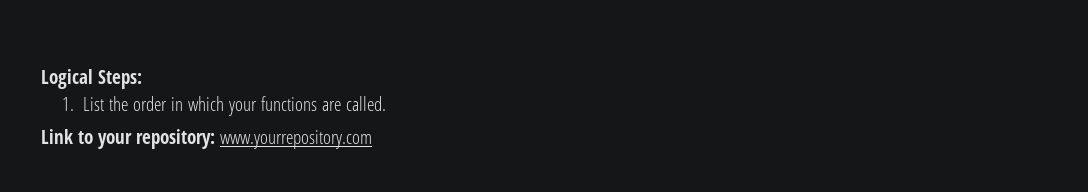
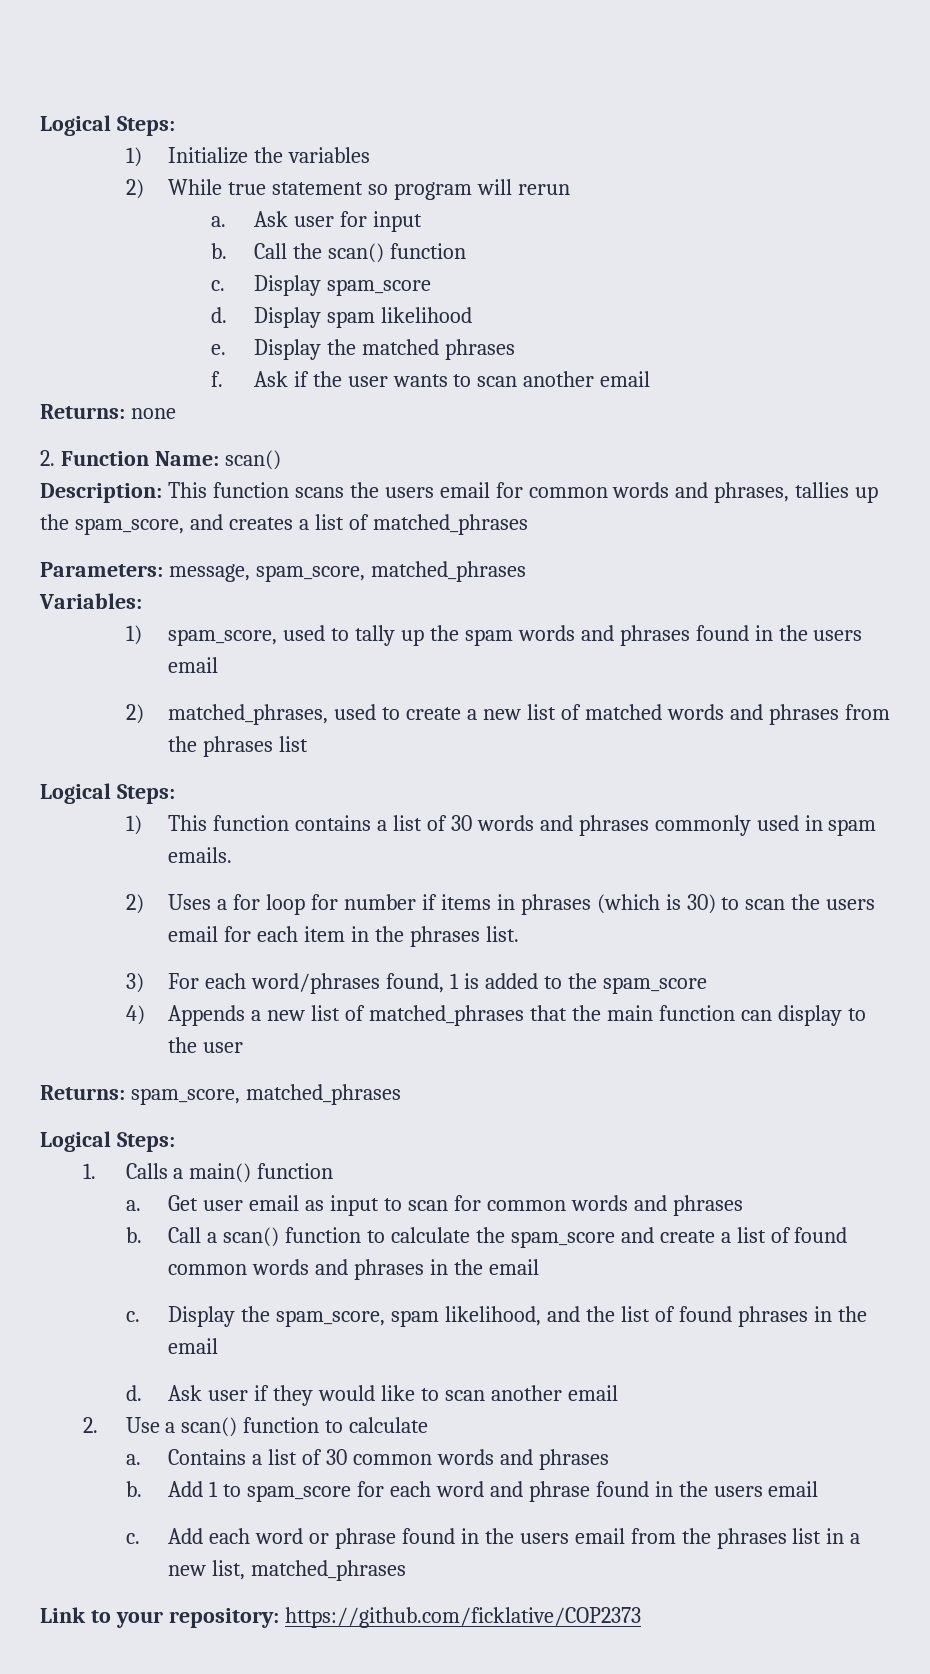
[41,69,142,89] [61,96,387,116] Logical Steps: // 1. List the order in which your functions are called. -> [40,115,175,136] [125,147,371,167] [125,179,570,200] [210,211,422,232] [210,243,466,263] [210,275,431,296] [210,307,472,328] [210,339,515,360] [210,371,651,387] [40,404,176,419] [40,450,281,470] [40,482,879,503] [40,514,528,535] [40,561,526,582] [39,593,142,609] [125,625,863,646] [168,657,219,673] [125,704,890,725] [168,736,309,757] [40,783,175,804] [125,815,877,836] [168,847,233,863] [125,894,876,915] [168,926,519,947] [125,973,707,994] [125,1005,866,1026] [168,1037,244,1053] [40,1084,401,1105] [40,1131,175,1152] [82,1163,334,1183] [125,1195,743,1216] [125,1227,848,1248] [168,1259,539,1280] [125,1306,867,1327] [168,1338,219,1354] [125,1385,618,1406] [82,1417,429,1437] [125,1449,609,1470] [125,1481,819,1502] [125,1528,861,1549] [168,1560,407,1581] Logical Steps: // 1) Initialize the variables // 2) While true statement so program will rerun // a. Ask user for input // b. Call the scan() function // c. Display spam_score // d. Display spam likelihood // e. Display the matched phrases // f. Ask if the user wants to scan another email // Returns: none // 2. Function Name: scan() // Description: This function scans the users email for common words and phrases, tallies up the spam_score, and creates a list of matched_phrases // Parameters: message, spam_score, matched_phrases // Variables: // 1) spam_score, used to tally up the spam words and phrases found in the users email // 2) matched_phrases, used to create a new list of matched words and phrases from the phrases list // Logical Steps: // 1) This function contains a list of 30 words and phrases commonly used in spam emails. // 2) Uses a for loop for number if items in phrases (which is 30) to scan the users email for each item in the phrases list. // 3) For each word/phrases found, 1 is added to the spam_score // 4) Appends a new list of matched_phrases that the main function can display to the user // Returns: spam_score, matched_phrases // Logical Steps: // 1. Calls a main() function // a. Get user email as input to scan for common words and phrases // b. Call a scan() function to calculate the spam_score and create a list of found common words and phrases in the email // c. Display the spam_score, spam likelihood, and the list of found phrases in the email // d. Ask user if they would like to scan another email // 2. Use a scan() function to calculate // a. Contains a list of 30 common words and phrases // b. Add 1 to spam_score for each word and phrase found in the users email // c. Add each word or phrase found in the users email from the phrases list in a new list, matched_phrases
[219,130,372,149] www.yourrepository.com -> [284,1607,641,1628] https://github.com/ficklative/COP2373

